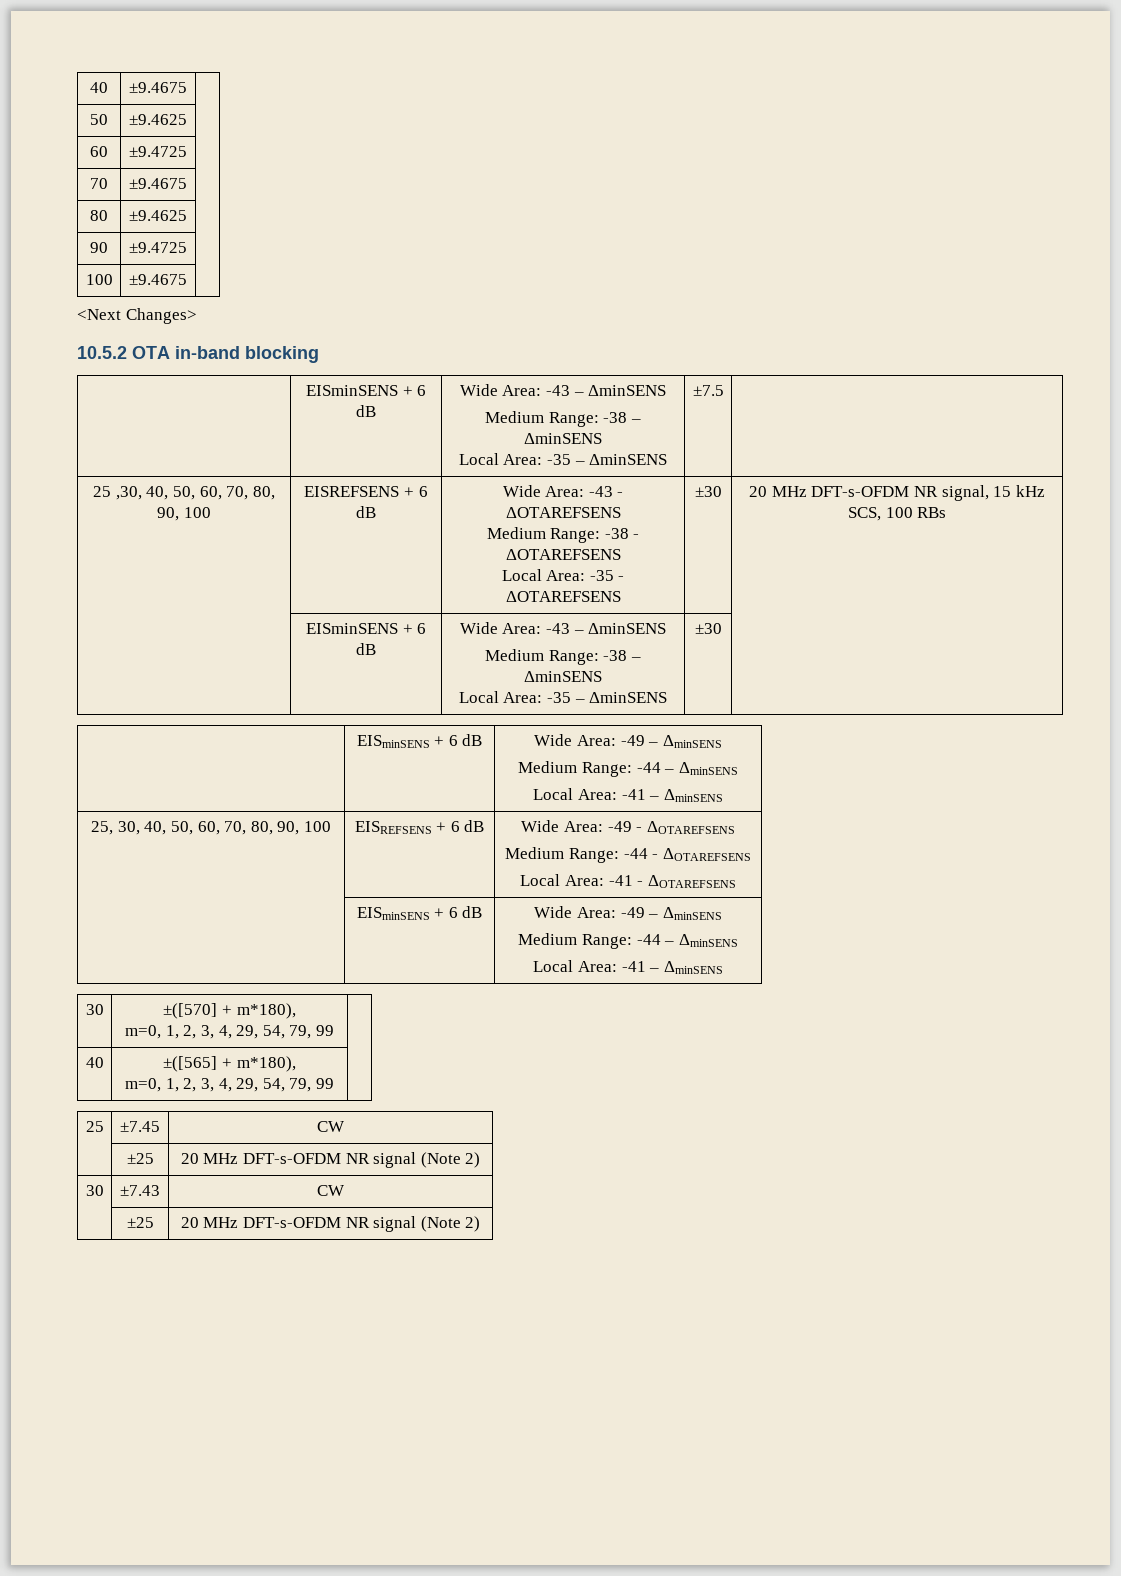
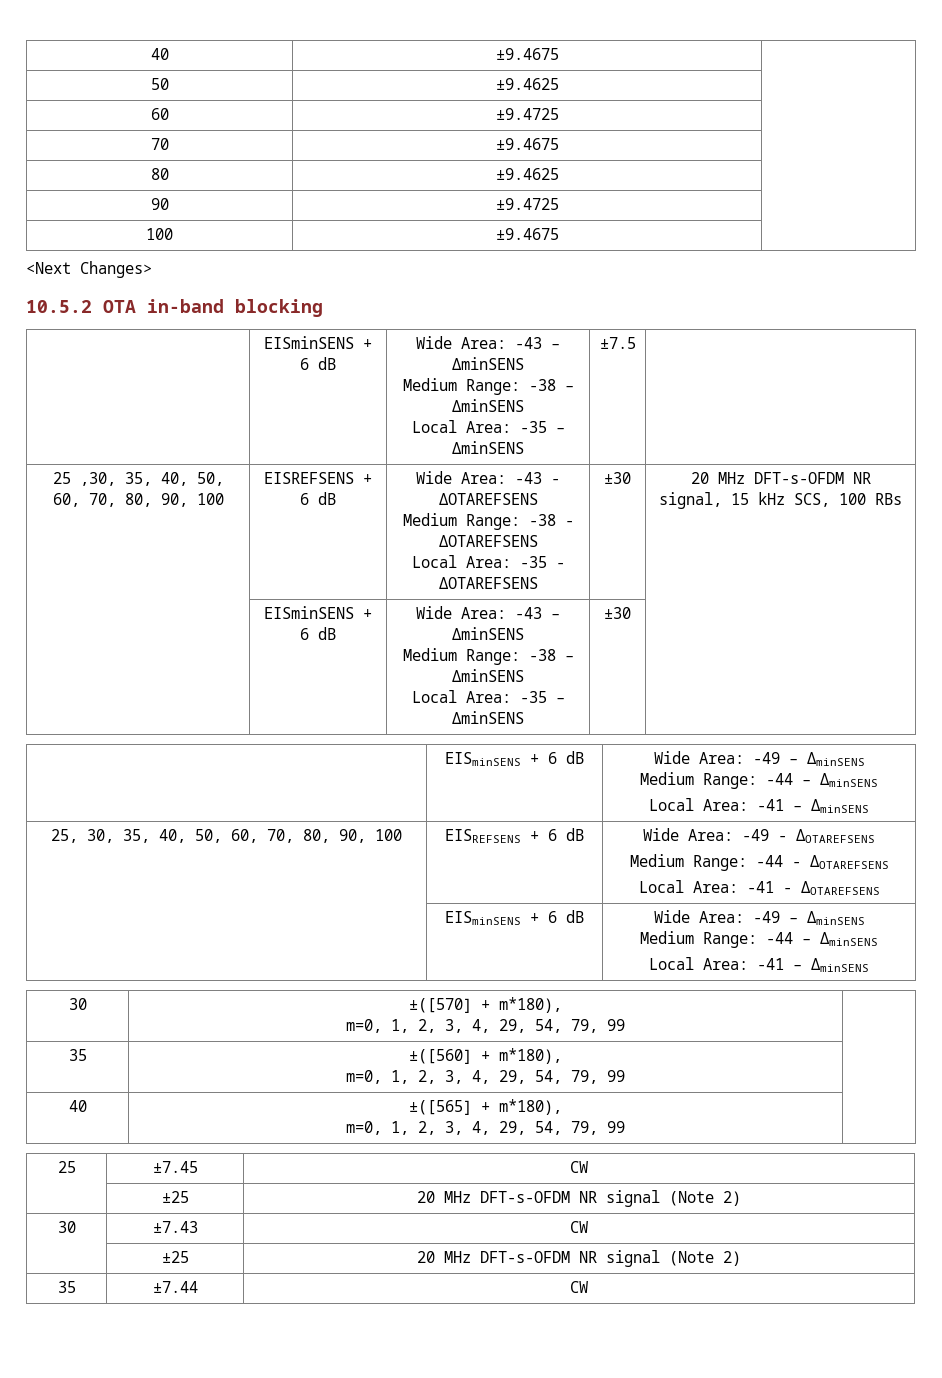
(142, 493) none -> [124,472,152,486] 35,
(140, 828) none -> [123,829,150,843] 35,
(334, 1030) none -> [68,1049,87,1061] [409,1048,562,1064] [346,1070,626,1084] // 35 | ±([560] + m*180), // m=0, 1, 2, 3, 4, 29, 54, 79, 99 |
(481, 1224) none -> [57,1281,76,1293] [152,1281,198,1293] [570,1281,589,1293] // 35 | ±7.44 | CW

